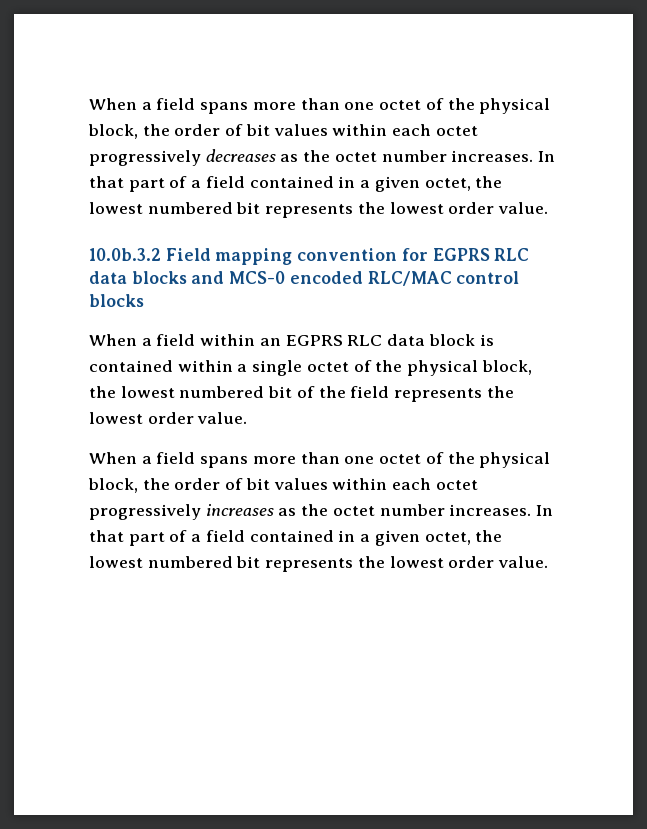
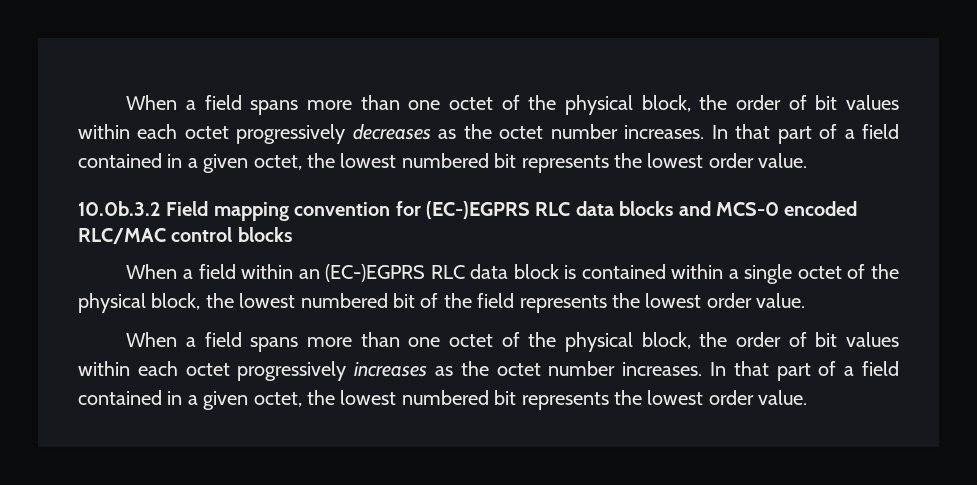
[432,248,490,261] EGPRS -> [426,201,530,219] (EC-)EGPRS
[285,335,343,346] EGPRS -> [325,264,426,282] (EC-)EGPRS

